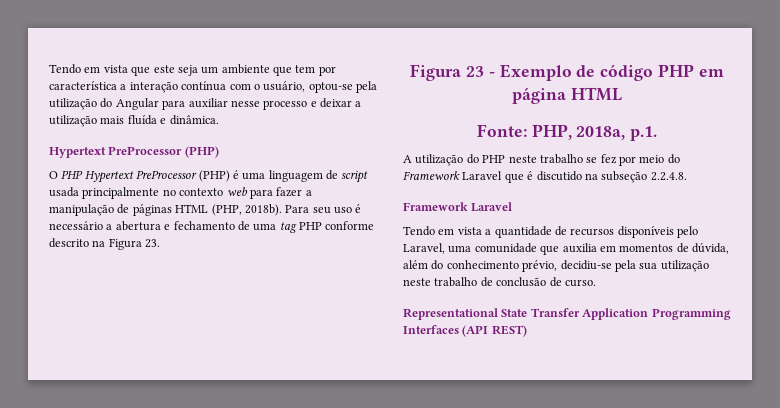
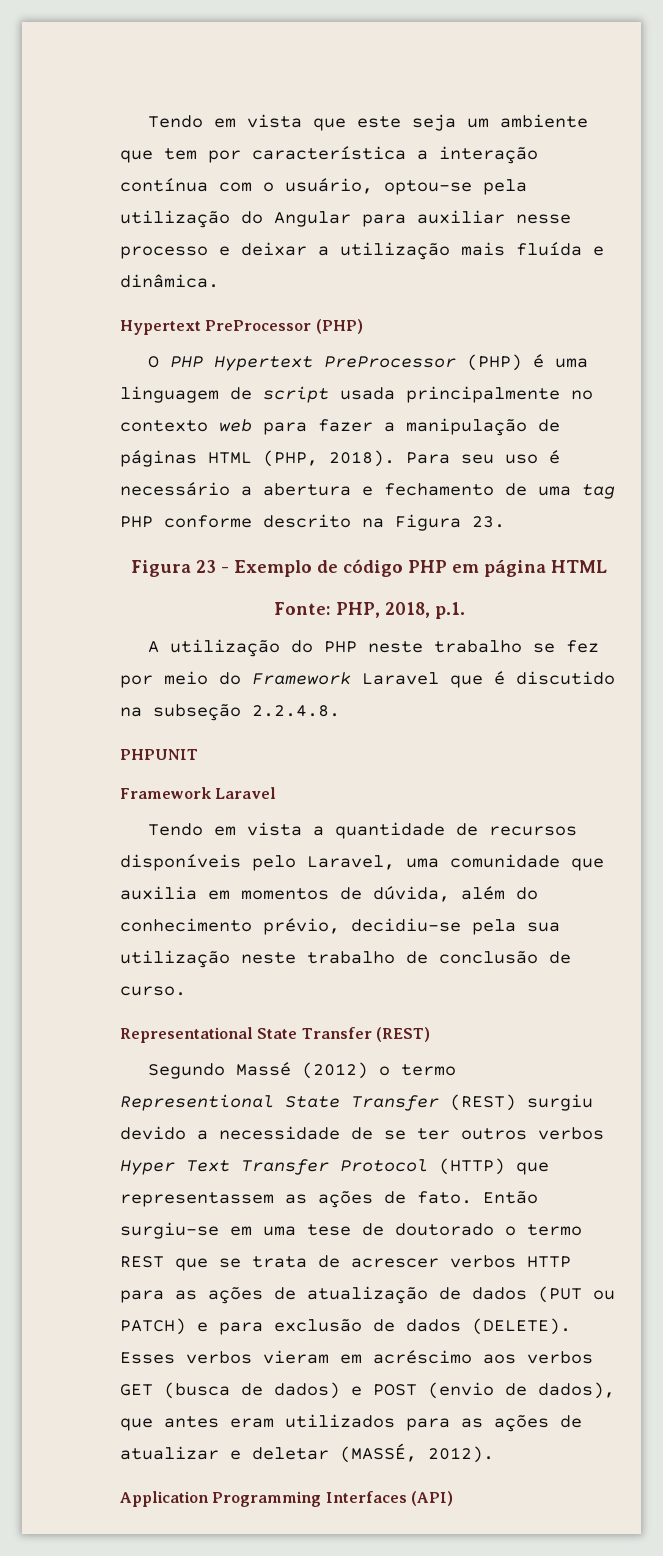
[244,204,282,216] 2018b). -> [329,450,395,467] 2018).
[576,126,626,140] 2018a, -> [384,602,430,618] 2018,
(687, 176) none -> [120,749,198,760] // PHPUNIT
(580, 312) none -> [375,1027,430,1042] [147,1062,456,1079] [120,1094,593,1111] [120,1126,604,1140] [120,1158,549,1175] [120,1190,538,1208] [120,1222,582,1239] [120,1255,571,1271] [120,1286,615,1304] [120,1318,571,1335] [120,1350,593,1364] [120,1382,615,1399] [120,1414,582,1432] [120,1443,494,1463] (REST) // Segundo Massé (2012) o termo Representional State Transfer (REST) surgiu devido a necessidade de se ter outros verbos Hyper Text Transfer Protocol (HTTP) que representassem as ações de fato. Então surgiu-se em uma tese de doutorado o termo REST que se trata de acrescer verbos HTTP para as ações de atualização de dados (PUT ou PATCH) e para exclusão de dados (DELETE). Esses verbos vieram em acréscimo aos verbos GET (busca de dados) e POST (envio de dados), que antes eram utilizados para as ações de atualizar e deletar (MASSÉ, 2012). //
[462,325,527,337] (API REST) -> [410,1491,453,1506] (API)

